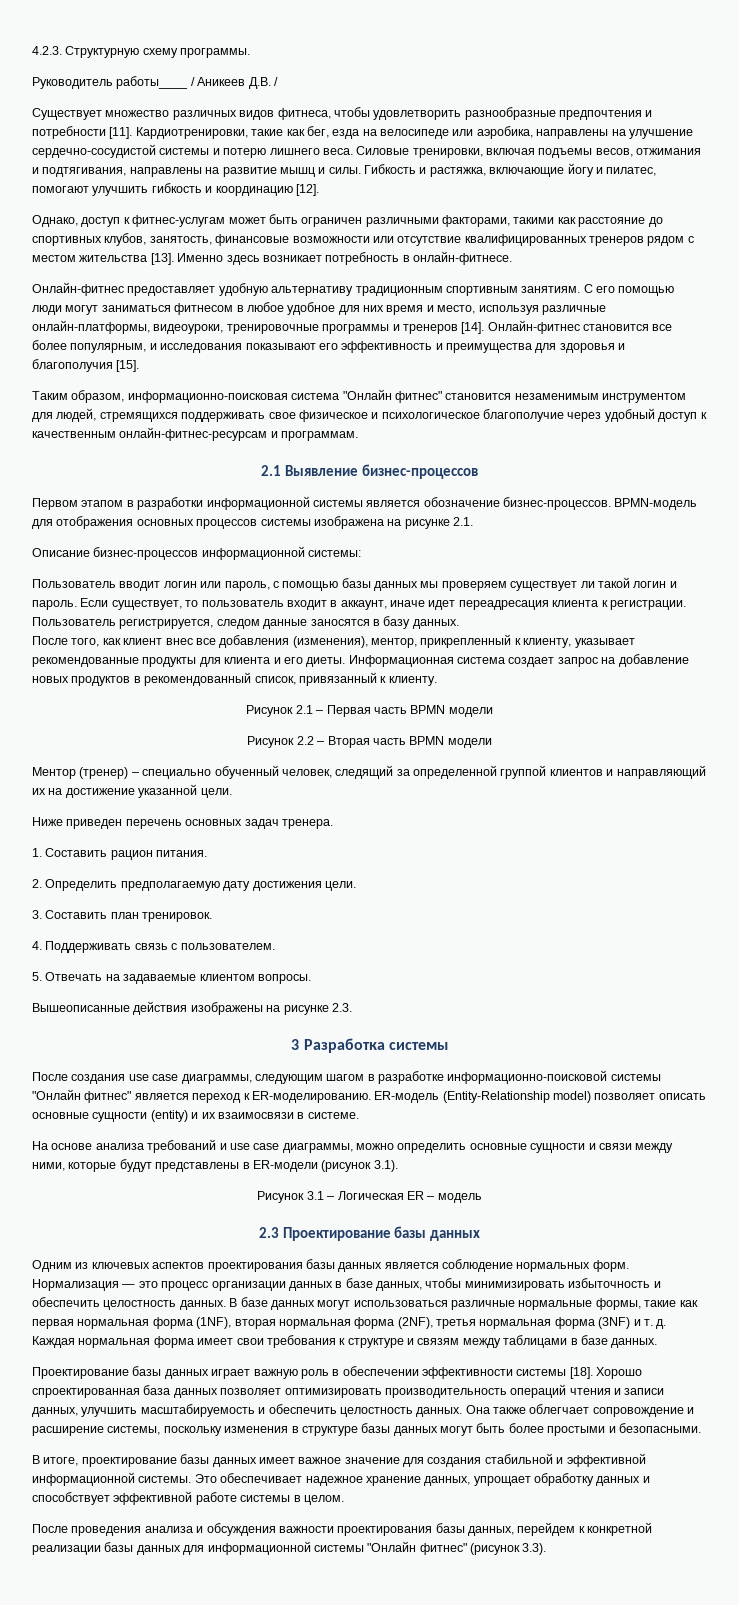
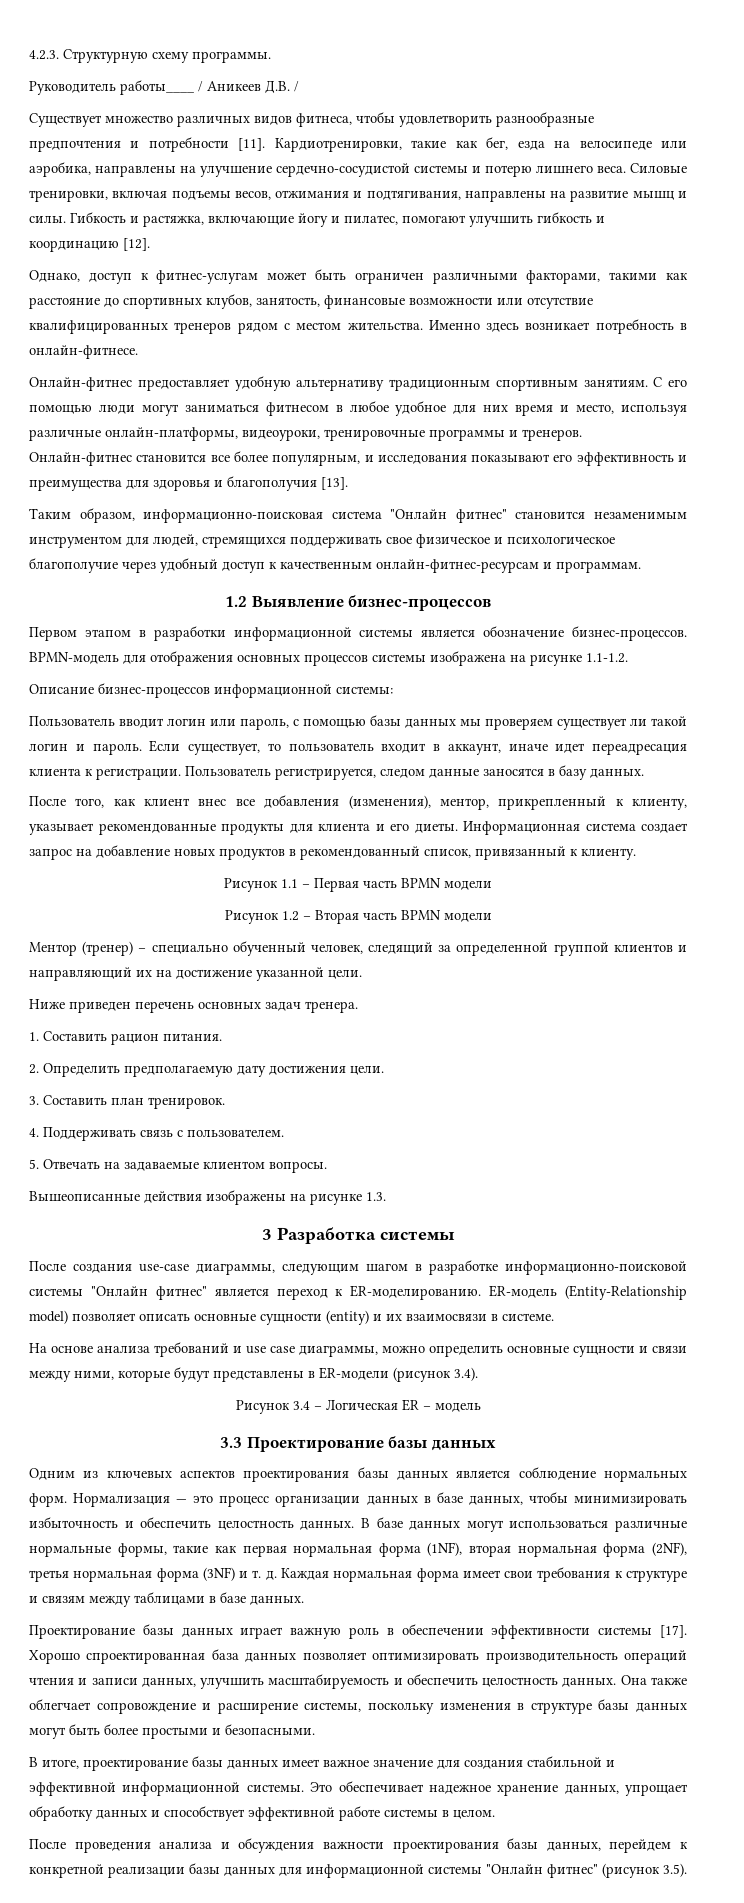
[79,253,174,265] жительства [13]. -> [347,322,423,330] жительства.
[402,322,485,334] тренеров [14]. -> [522,429,582,441] тренеров.
[116,360,140,372] [15]. -> [321,477,348,490] [13].
[261,465,282,476] 2.1 -> [224,596,247,607] 1.2
[453,517,473,526] 2.1. -> [586,653,628,663] 1.1-1.2.
[295,705,313,714] 2.1 -> [281,879,298,888] 1.1
[296,736,314,745] 2.2 -> [281,911,299,921] 1.2
[331,1003,352,1012] 2.3. -> [366,1192,386,1201] 1.3.
[128,1074,179,1081] use case -> [139,1264,189,1272] use-case
[373,1160,398,1172] [257,1191,324,1203] 3.1). // Рисунок 3.1 -> [454,1367,478,1381] [235,1400,310,1414] 3.4). // Рисунок 3.4
[258,1227,279,1238] 2.3 -> [220,1437,243,1448] 3.3
[569,1367,593,1379] [18]. -> [660,1625,687,1638] [17].
[522,1543,547,1555] 3.3). -> [663,1863,687,1877] 3.5).

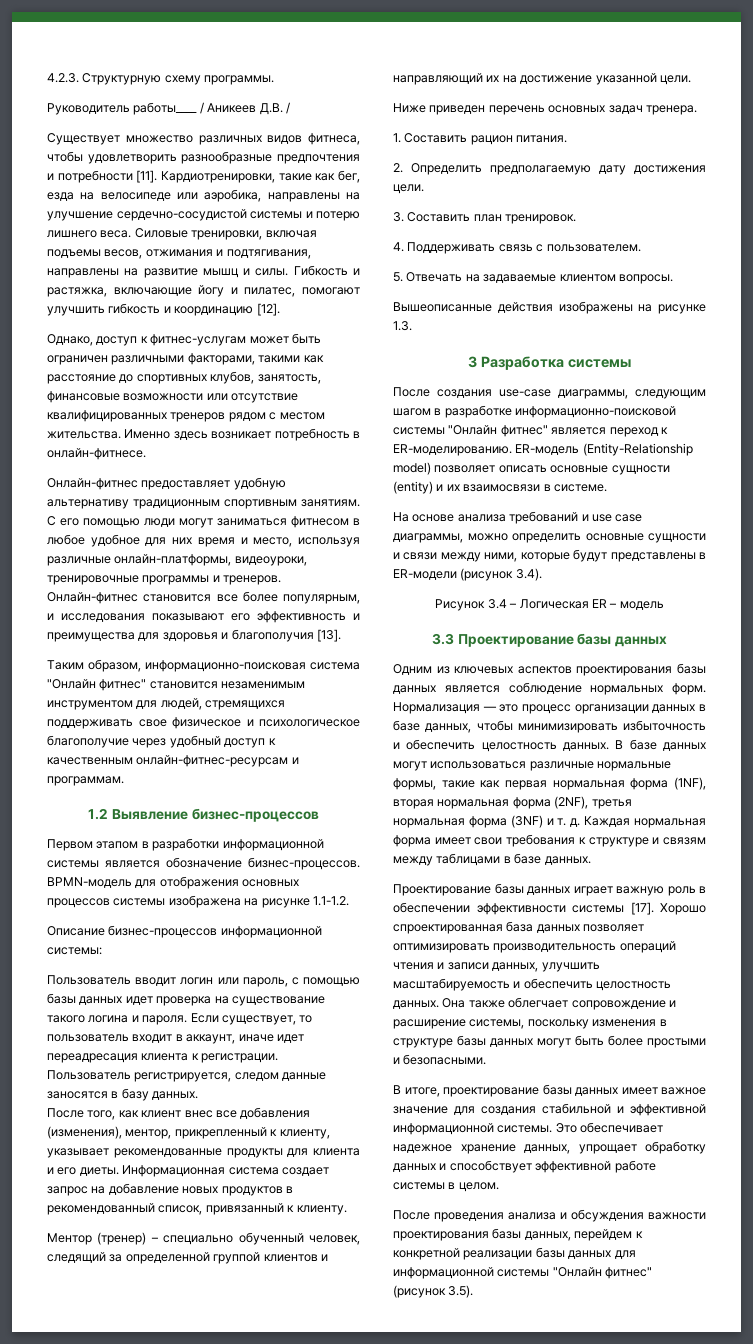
[460,716,687,730] [29,743,142,755] мы проверяем существует ли такой логин и пароль. -> [125,996,325,1006] [47,1015,188,1025] идет проверка на существование такого логина и пароля.
[224,878,492,892] [224,910,492,924] // Рисунок 1.1 – Первая часть BPMN модели // Рисунок 1.2 – Вторая часть BPMN модели -> (347, 1210) none

